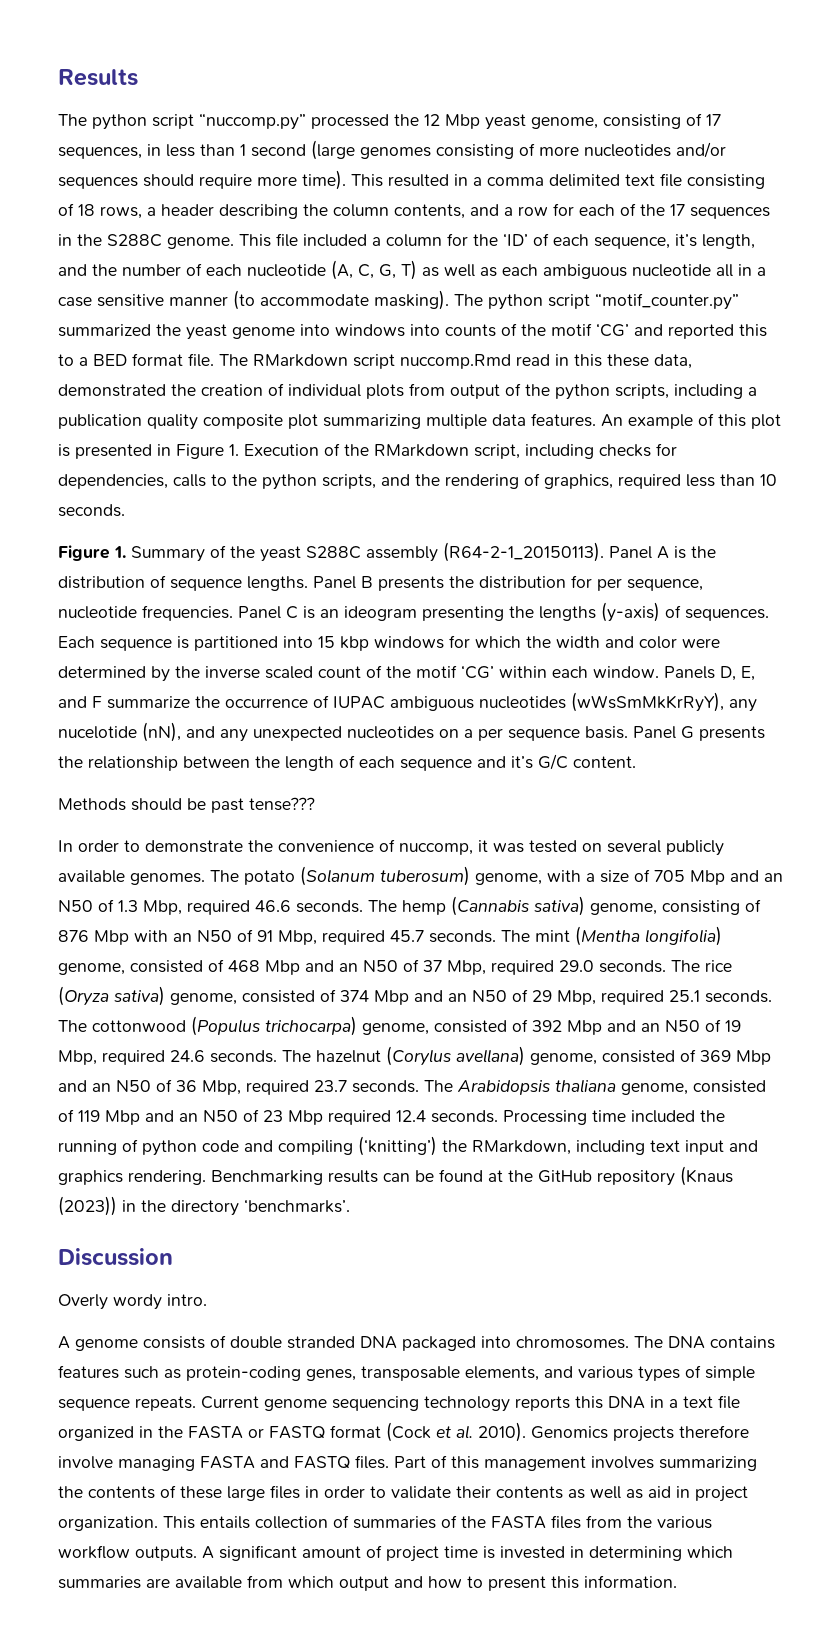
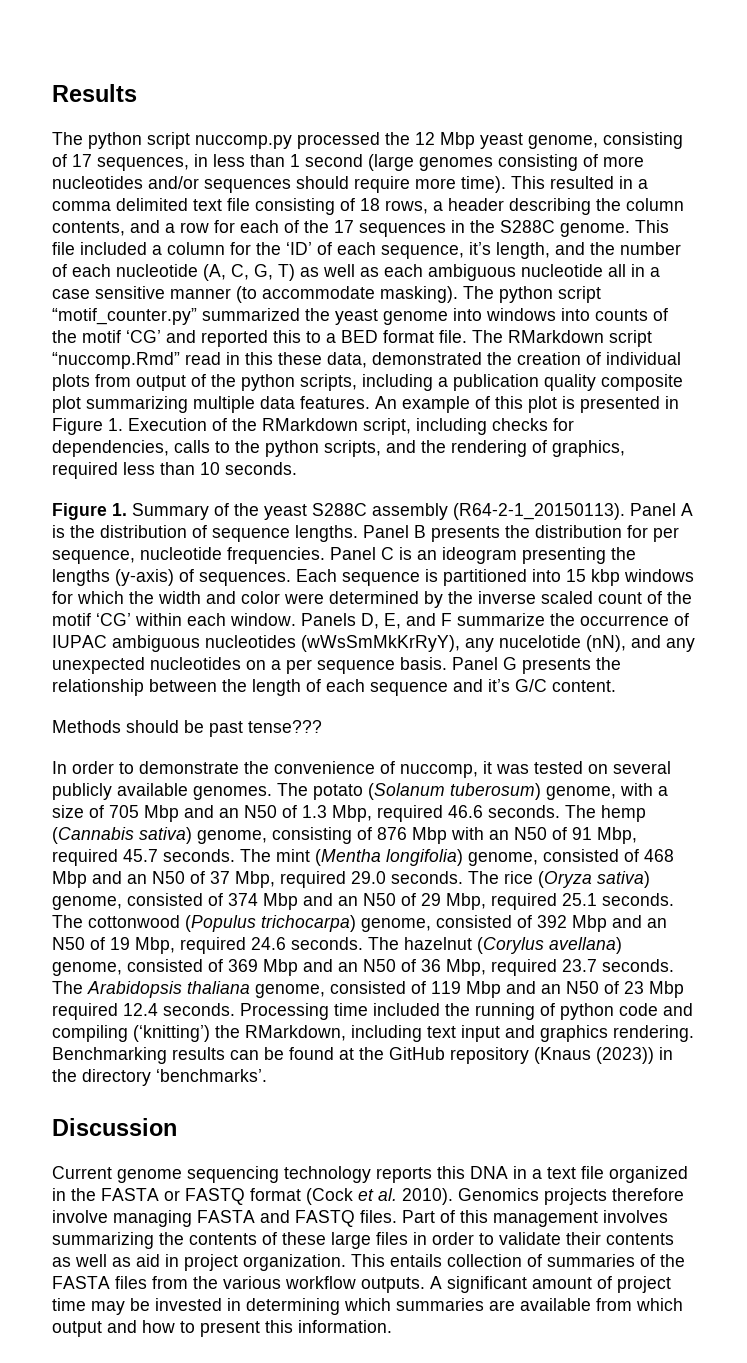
[199,113,306,130] “nuccomp.py” -> [195,135,292,149] nuccomp.py
[400,354,511,369] nuccomp.Rmd -> [52,352,180,369] “nuccomp.Rmd”
[58,1294,207,1310] [58,1335,775,1351] [58,1365,755,1382] [58,1396,196,1411] Overly wordy intro. // A genome consists of double stranded DNA packaged into chromosomes. The DNA contains features such as protein-coding genes, transposable elements, and various types of simple sequence repeats. -> (177, 1127) none
[483,1546,495,1559] is -> [91,1298,150,1315] may be

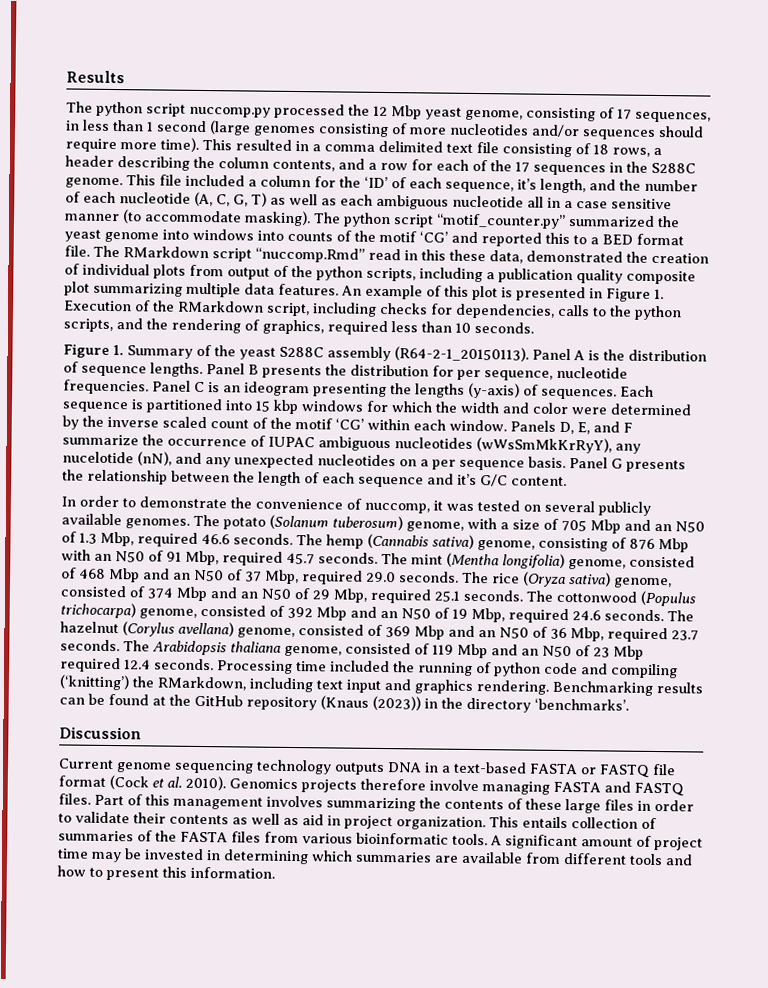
[52,720,322,737] // Methods should be past tense??? -> (567, 481) none
[376,1166,465,1183] reports this -> [334,762,385,776] outputs
[547,1166,688,1183] [52,1188,96,1201] text file organized in the -> [453,761,527,774] text-based
(245, 1196) none -> [652,763,676,776] file
[193,1276,425,1293] the various workflow outputs. -> [302,832,488,846] various bioinformatic tools.
[636,1298,683,1311] [52,1321,102,1337] which output -> [563,853,663,866] different tools

